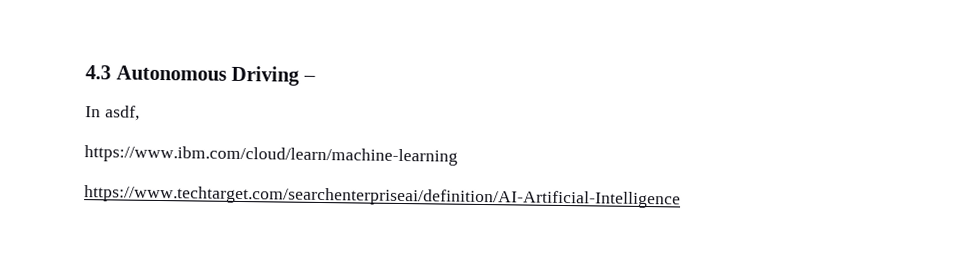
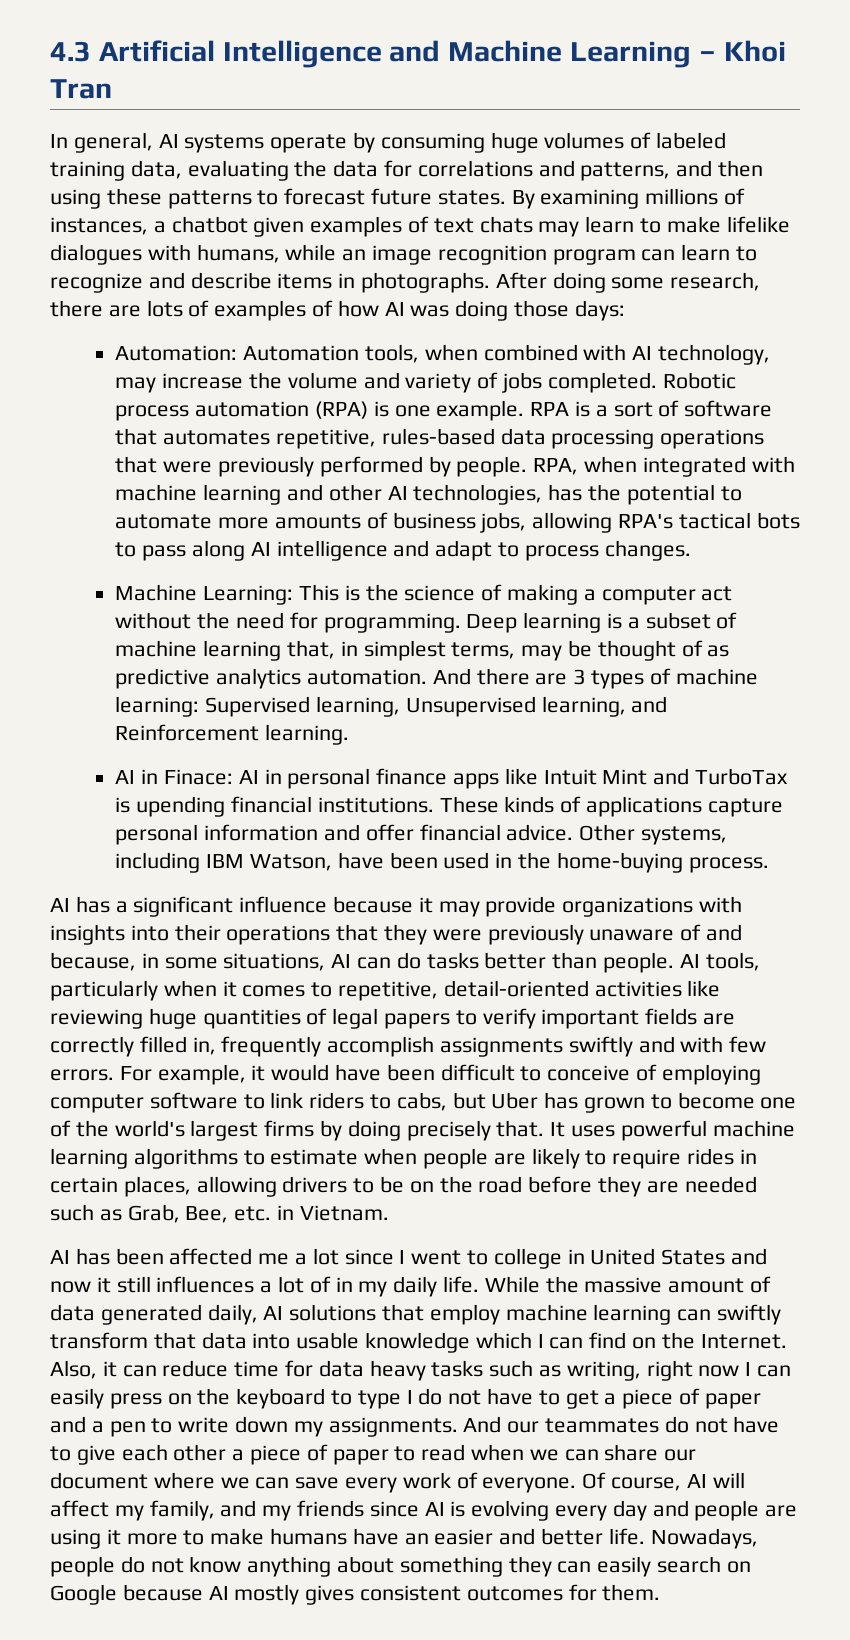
[115,65,301,86] Autonomous Driving -> [98,40,692,68] Artificial Intelligence and Machine Learning
(316, 78) none -> [723,40,786,62] [50,79,112,99] Khoi Tran
[104,105,140,121] [84,145,458,166] [84,185,681,209] asdf, // https://www.ibm.com/cloud/learn/machine-learning // https://www.techtarget.com/searchenterpriseai/definition/AI-Artificial-Intelligence -> [73,132,727,153] [50,160,764,181] [50,188,746,209] [50,216,790,237] [50,244,758,265] [50,272,761,293] [50,300,625,321] [115,344,770,365] [115,372,736,393] [115,400,773,421] [115,428,765,449] [115,456,795,477] [115,484,742,505] [115,512,800,533] [115,540,691,561] [115,584,733,605] [115,612,738,633] [115,640,730,661] [115,668,758,689] [115,696,668,717] [115,724,350,745] [115,768,788,789] [115,796,783,817] [115,824,727,845] [115,852,769,873] [50,896,743,917] [50,924,743,945] [50,952,760,973] [50,980,721,1001] [50,1008,736,1029] [50,1036,767,1057] [50,1064,761,1085] [50,1092,797,1113] [50,1120,795,1141] [50,1148,757,1169] [50,1176,757,1197] [50,1204,389,1223] [50,1248,768,1269] [50,1276,772,1297] [50,1304,782,1325] [50,1332,787,1353] [50,1360,792,1381] [50,1388,761,1409] [50,1416,780,1437] [50,1444,697,1465] [50,1472,745,1493] [50,1500,798,1521] [50,1528,758,1549] [50,1556,751,1577] [50,1584,661,1605] general, AI systems operate by consuming huge volumes of labeled training data, evaluating the data for correlations and patterns, and then using these patterns to forecast future states. By examining millions of instances, a chatbot given examples of text chats may learn to make lifelike dialogues with humans, while an image recognition program can learn to recognize and describe items in photographs. After doing some research, there are lots of examples of how AI was doing those days: // Automation: Automation tools, when combined with AI technology, may increase the volume and variety of jobs completed. Robotic process automation (RPA) is one example. RPA is a sort of software that automates repetitive, rules-based data processing operations that were previously performed by people. RPA, when integrated with machine learning and other AI technologies, has the potential to automate more amounts of business jobs, allowing RPA's tactical bots to pass along AI intelligence and adapt to process changes. // Machine Learning: This is the science of making a computer act without the need for programming. Deep learning is a subset of machine learning that, in simplest terms, may be thought of as predictive analytics automation. And there are 3 types of machine learning: Supervised learning, Unsupervised learning, and Reinforcement learning. // AI in Finace: AI in personal finance apps like Intuit Mint and TurboTax is upending financial institutions. These kinds of applications capture personal information and offer financial advice. Other systems, including IBM Watson, have been used in the home-buying process. // AI has a significant influence because it may provide organizations with insights into their operations that they were previously unaware of and because, in some situations, AI can do tasks better than people. AI tools, particularly when it comes to repetitive, detail-oriented activities like reviewing huge quantities of legal papers to verify important fields are correctly filled in, frequently accomplish assignments swiftly and with few errors. For example, it would have been difficult to conceive of employing computer software to link riders to cabs, but Uber has grown to become one of the world's largest firms by doing precisely that. It uses powerful machine learning algorithms to estimate when people are likely to require rides in certain places, allowing drivers to be on the road before they are needed such as Grab, Bee, etc. in Vietnam. // AI has been affected me a lot since I went to college in United States and now it still influences a lot of in my daily life. While the massive amount of data generated daily, AI solutions that employ machine learning can swiftly transform that data into usable knowledge which I can find on the Internet. Also, it can reduce time for data heavy tasks such as writing, right now I can easily press on the keyboard to type I do not have to get a piece of paper and a pen to write down my assignments. And our teammates do not have to give each other a piece of paper to read when we can share our document where we can save every work of everyone. Of course, AI will affect my family, and my friends since AI is evolving every day and people are using it more to make humans have an easier and better life. Nowadays, people do not know anything about something they can easily search on Google because AI mostly gives consistent outcomes for them.

